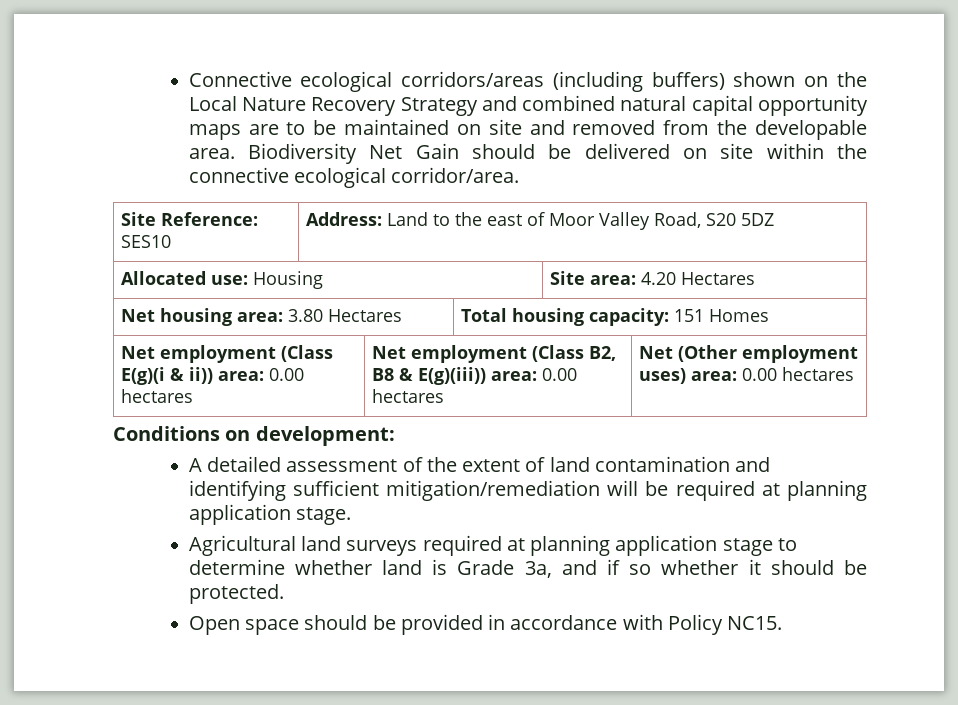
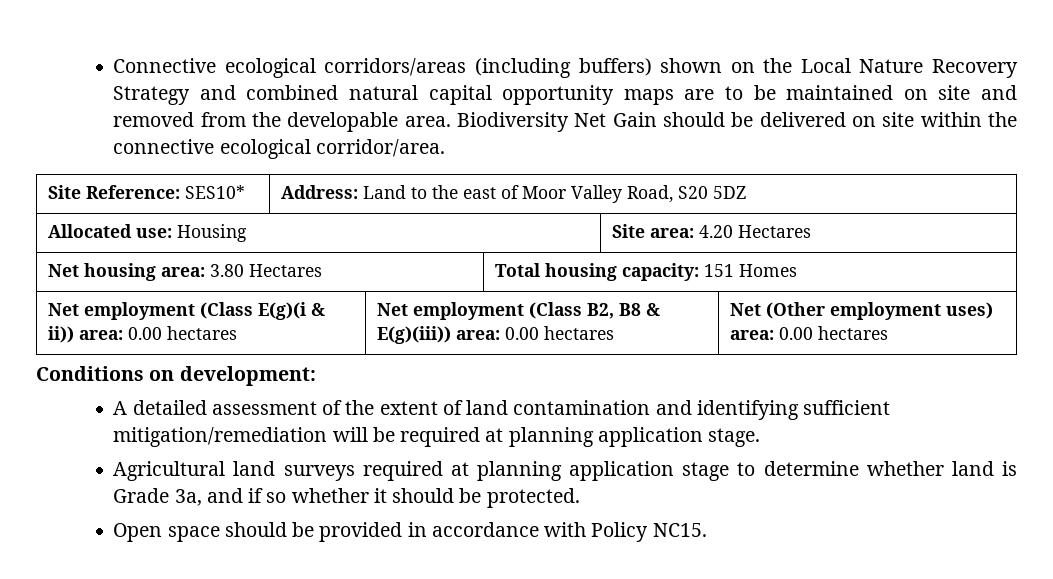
[121,235,172,248] SES10 -> [184,185,245,199] SES10*

